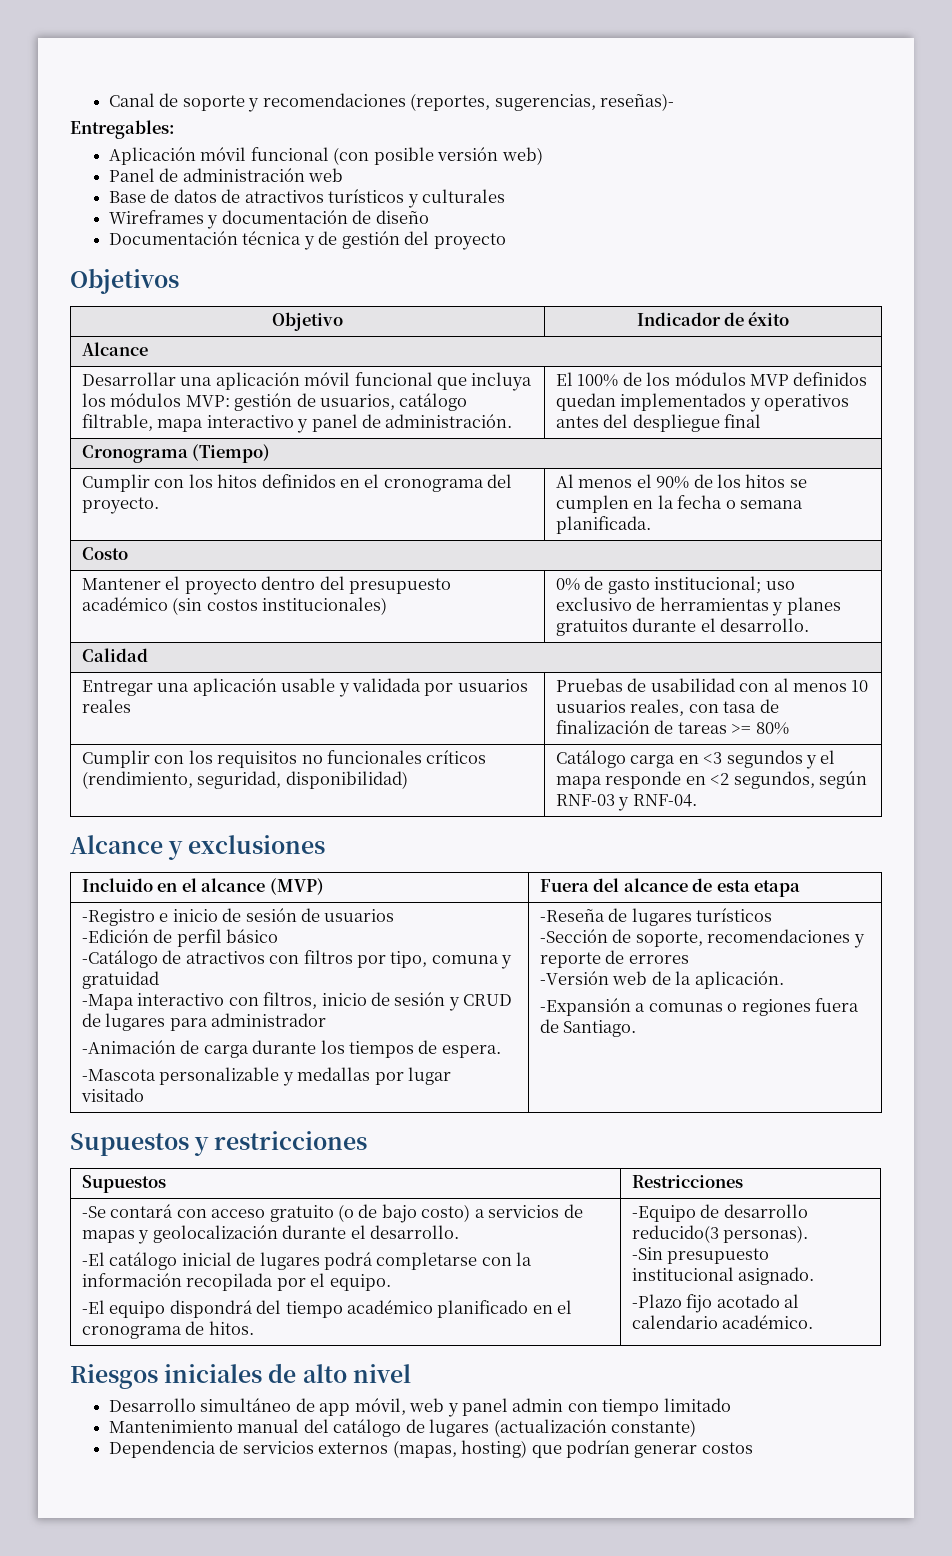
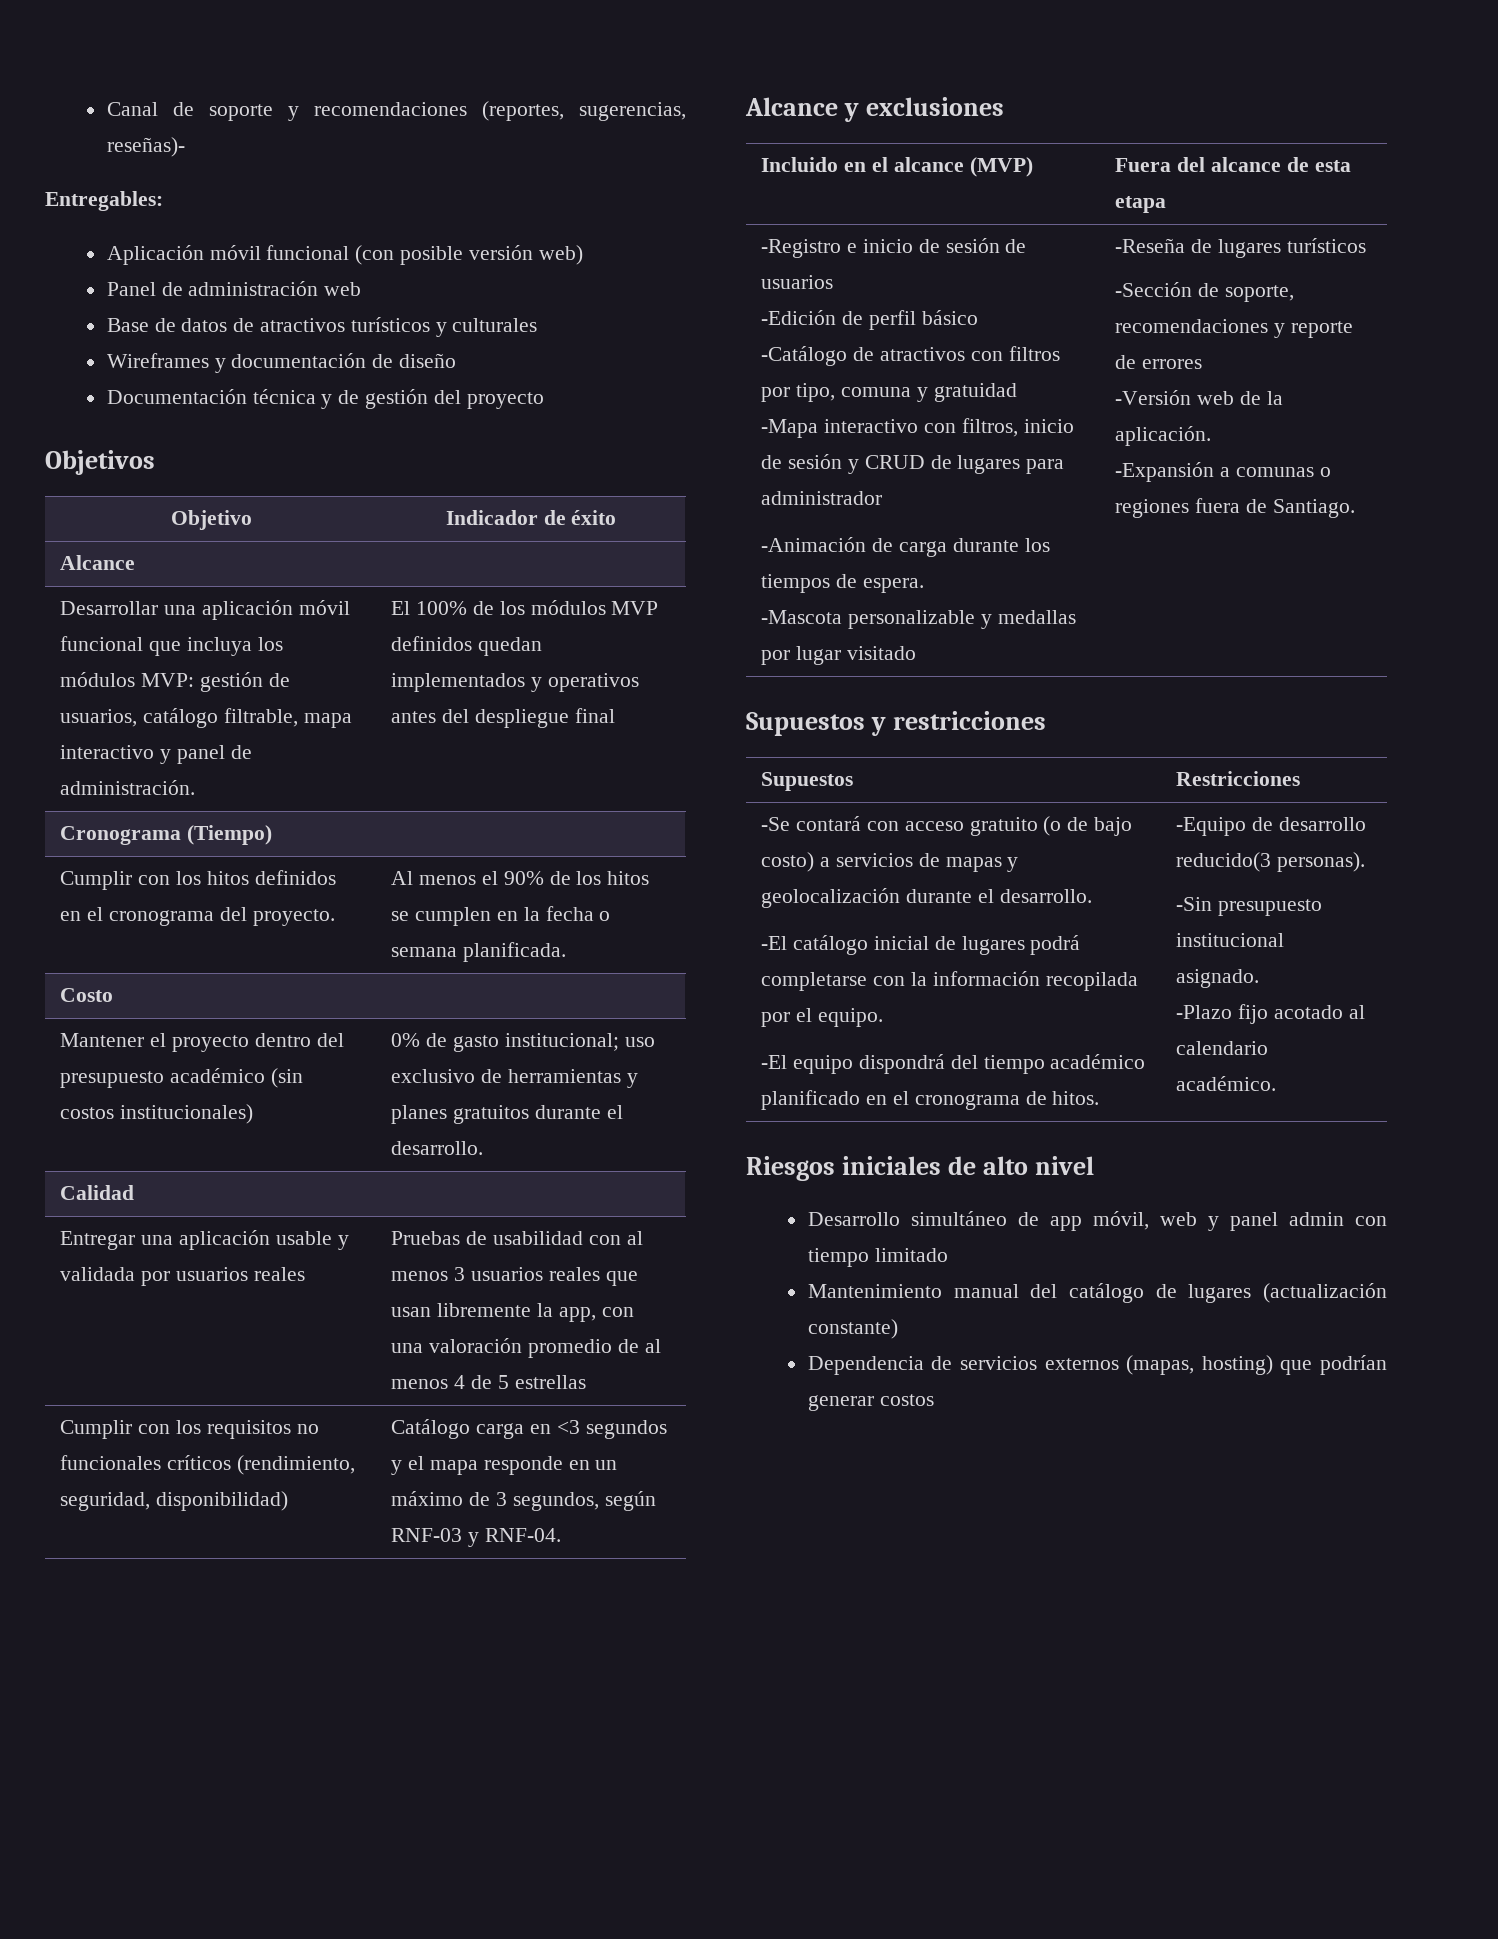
[851,680,869,692] [555,699,779,716] [555,720,789,735] 10 usuarios reales, con tasa de finalización de tareas >= 80% -> [454,1267,638,1286] [391,1303,634,1322] [391,1338,661,1358] [391,1375,586,1389] 3 usuarios reales que usan libremente la app, con una valoración promedio de al menos 4 de 5 estrellas
[710,773,730,785] <2 -> [595,1460,618,1470] [391,1491,507,1506] un máximo de 3

